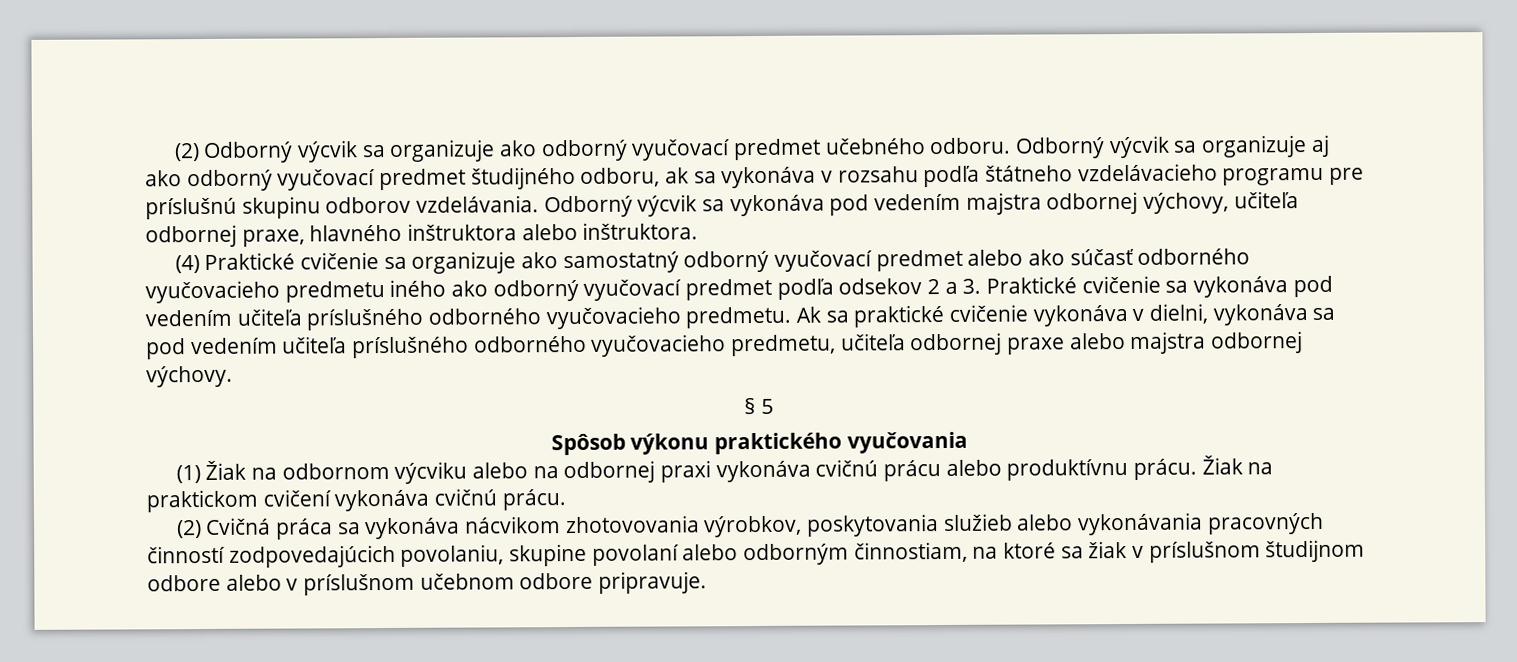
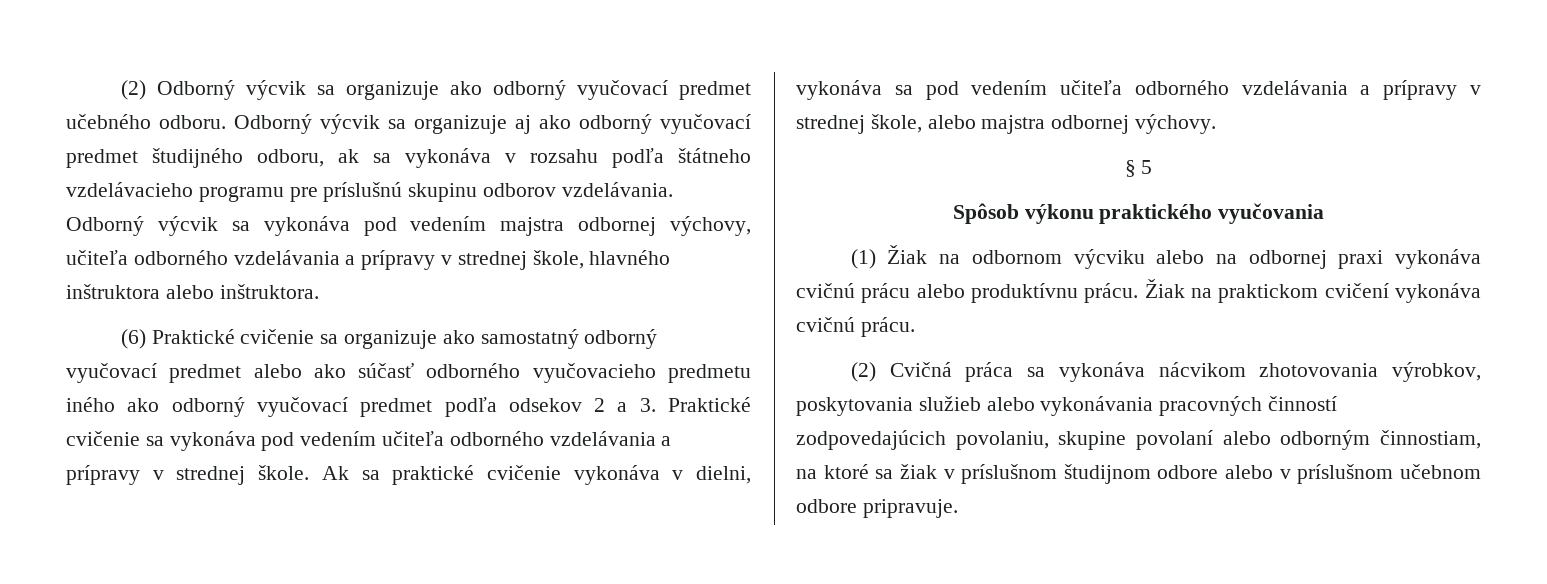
[145,224,305,248] odbornej praxe, -> [133,250,584,270] odborného vzdelávania a prípravy v strednej škole,
[174,255,200,274] (4) -> [120,329,146,349] (6)
[306,306,792,331] príslušného odborného vyučovacieho predmetu. -> [449,431,672,446] [66,465,310,485] odborného vzdelávania a prípravy v strednej škole.
[352,332,1066,359] príslušného odborného vyučovacieho predmetu, učiteľa odbornej praxe -> [1134,80,1481,100] [796,114,922,134] odborného vzdelávania a prípravy v strednej škole,

